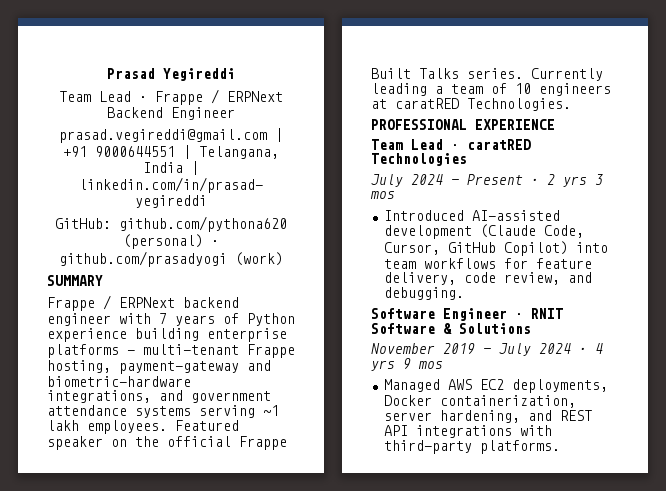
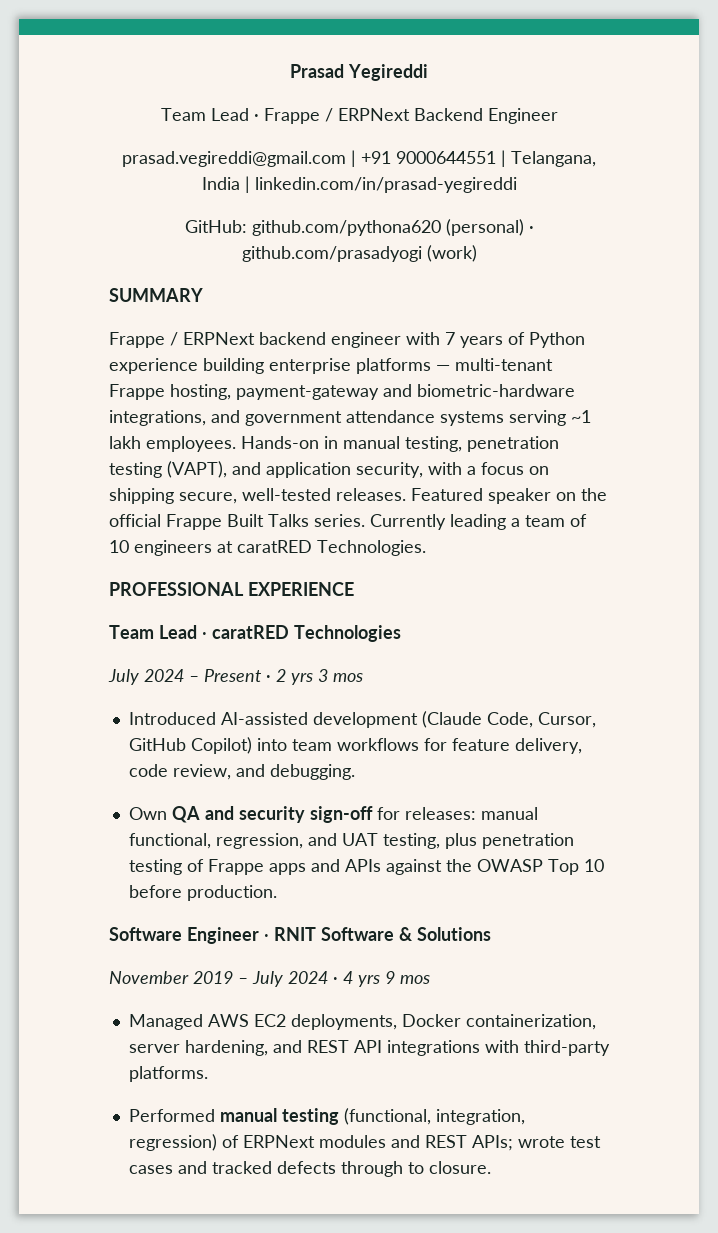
(167, 427) none -> [241,436,559,452] [109,461,549,478] [109,488,406,504] Hands-on in manual testing, penetration testing (VAPT), and application security, with a focus on shipping secure, well-tested releases.
(464, 293) none -> [128,806,538,823] [128,833,574,849] [128,859,604,875] [128,885,277,901] // Own QA and security sign-off for releases: manual functional, regression, and UAT testing, plus penetration testing of Frappe apps and APIs against the OWASP Top 10 before production.
(560, 447) none -> [128,1108,525,1125] [128,1134,601,1151] [128,1161,491,1177] // Performed manual testing (functional, integration, regression) of ERPNext modules and REST APIs; wrote test cases and tracked defects through to closure.

